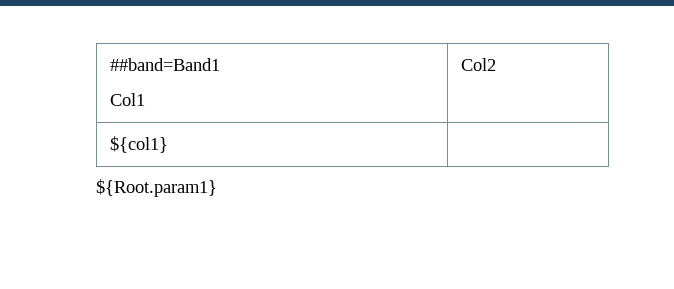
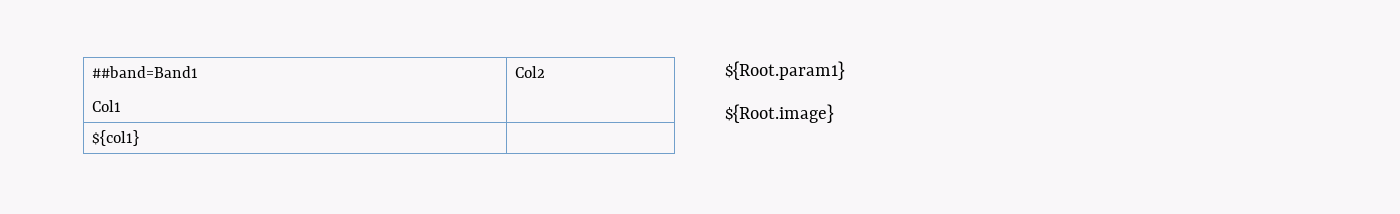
(217, 188) none -> [725,104,834,123] // ${Root.image}

